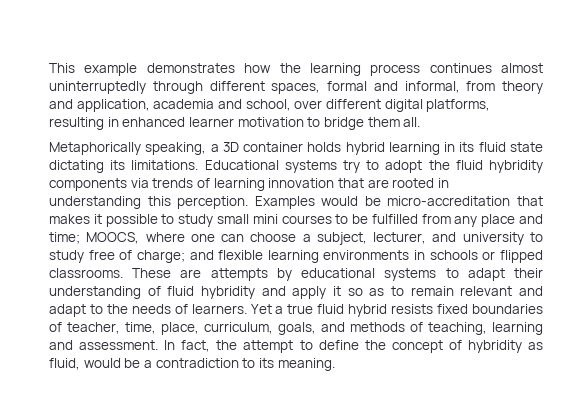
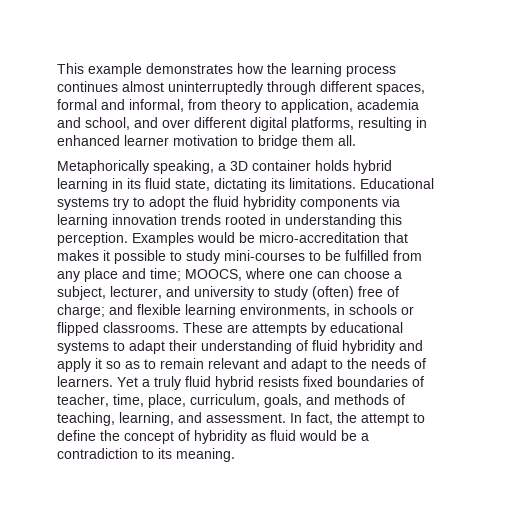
[49,99,73,109] and -> [265,100,277,110] to
(291, 105) none -> [134,117,158,128] and
[509,142,543,152] state -> [175,179,210,191] state,
[152,178,389,191] trends of learning innovation that are -> [57,214,221,228] learning innovation trends
[216,214,332,224] small mini courses -> [224,250,305,261] mini-courses
(84, 256) none -> [312,286,354,300] (often)
[323,250,410,260] environments -> [240,304,330,317] environments,
[287,304,314,314] true -> [154,376,181,390] truly
[492,322,543,335] learning -> [119,412,174,426] learning,
[49,358,80,370] fluid, -> [270,430,296,441] fluid

